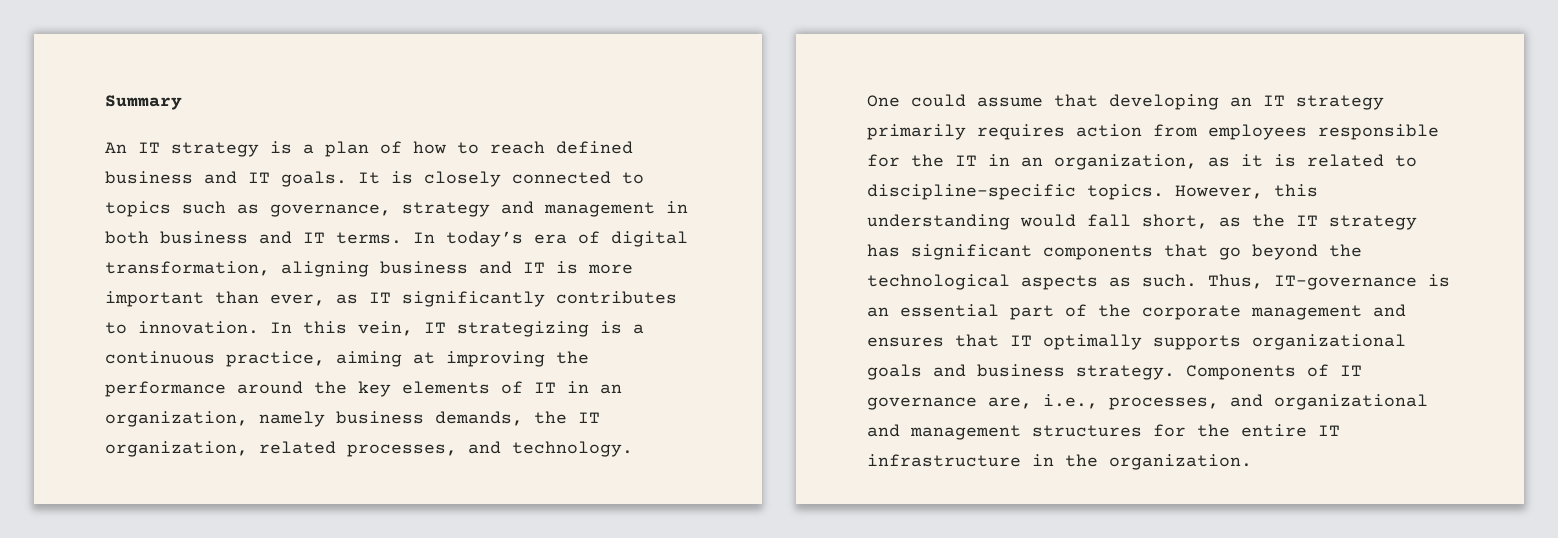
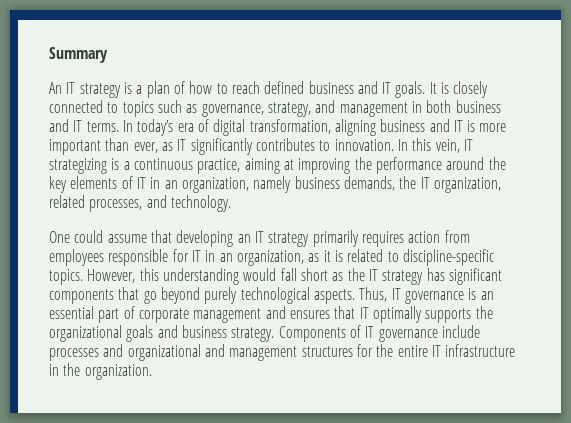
[402,202,490,217] strategy -> [267,102,311,117] strategy,
[911,154,944,167] the -> (189, 255) none
[1142,214,1208,229] short, -> [300,268,328,281] short
[1329,244,1362,257] [867,274,1417,290] the technological aspects as such. Thus, IT-governance -> [204,287,464,304] purely technological aspects. Thus, IT governance
[1098,304,1131,317] the -> (135, 312) none
(1241, 342) none -> [475,306,493,319] the
[988,394,1219,410] are, i.e., processes, -> [441,325,480,338] [49,348,99,361] include processes

